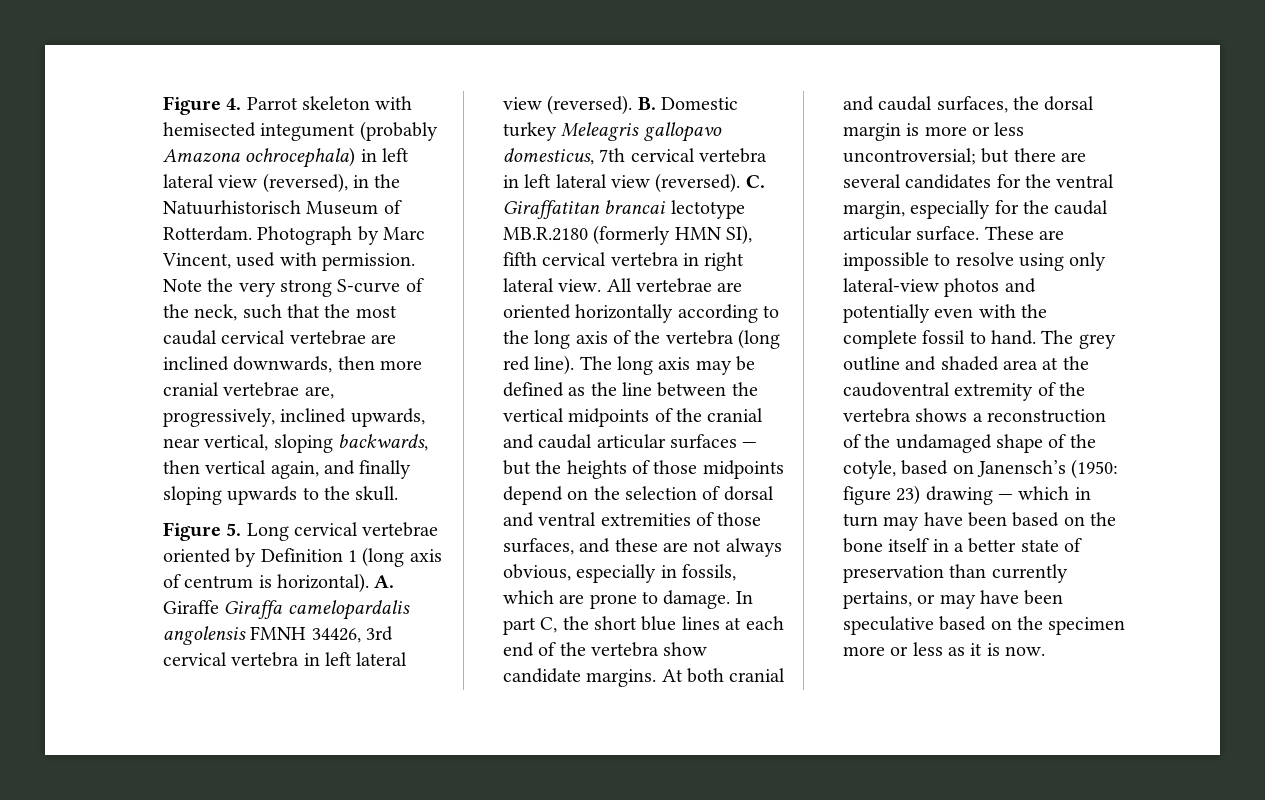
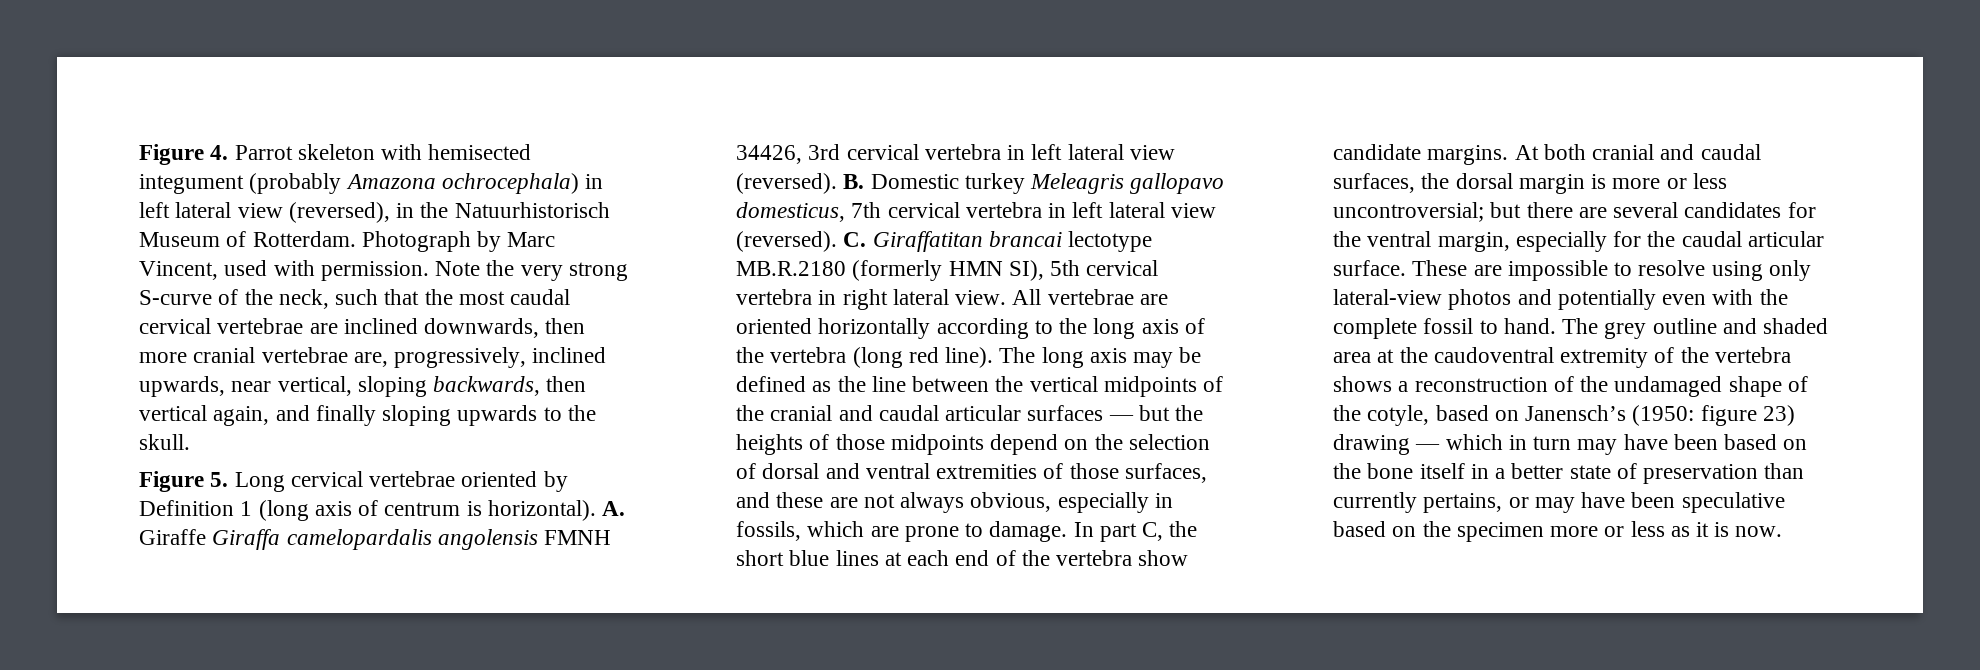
[502,252,537,266] fifth -> [1050,260,1081,276] 5th

